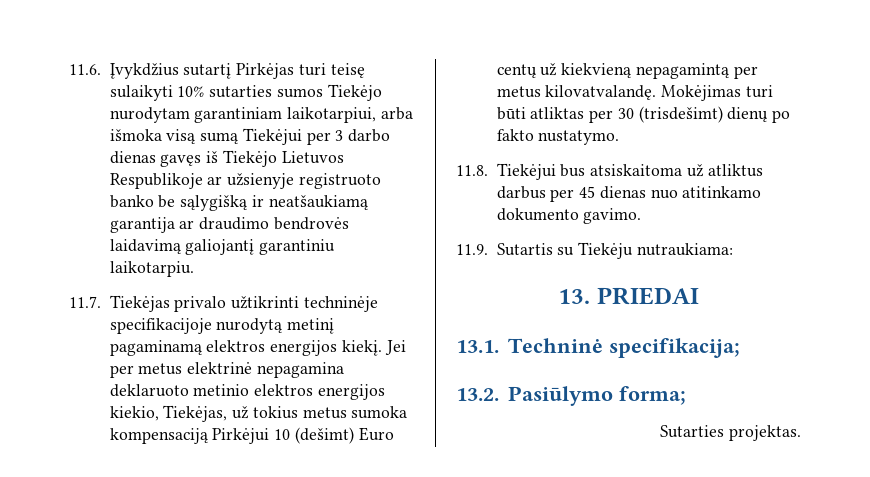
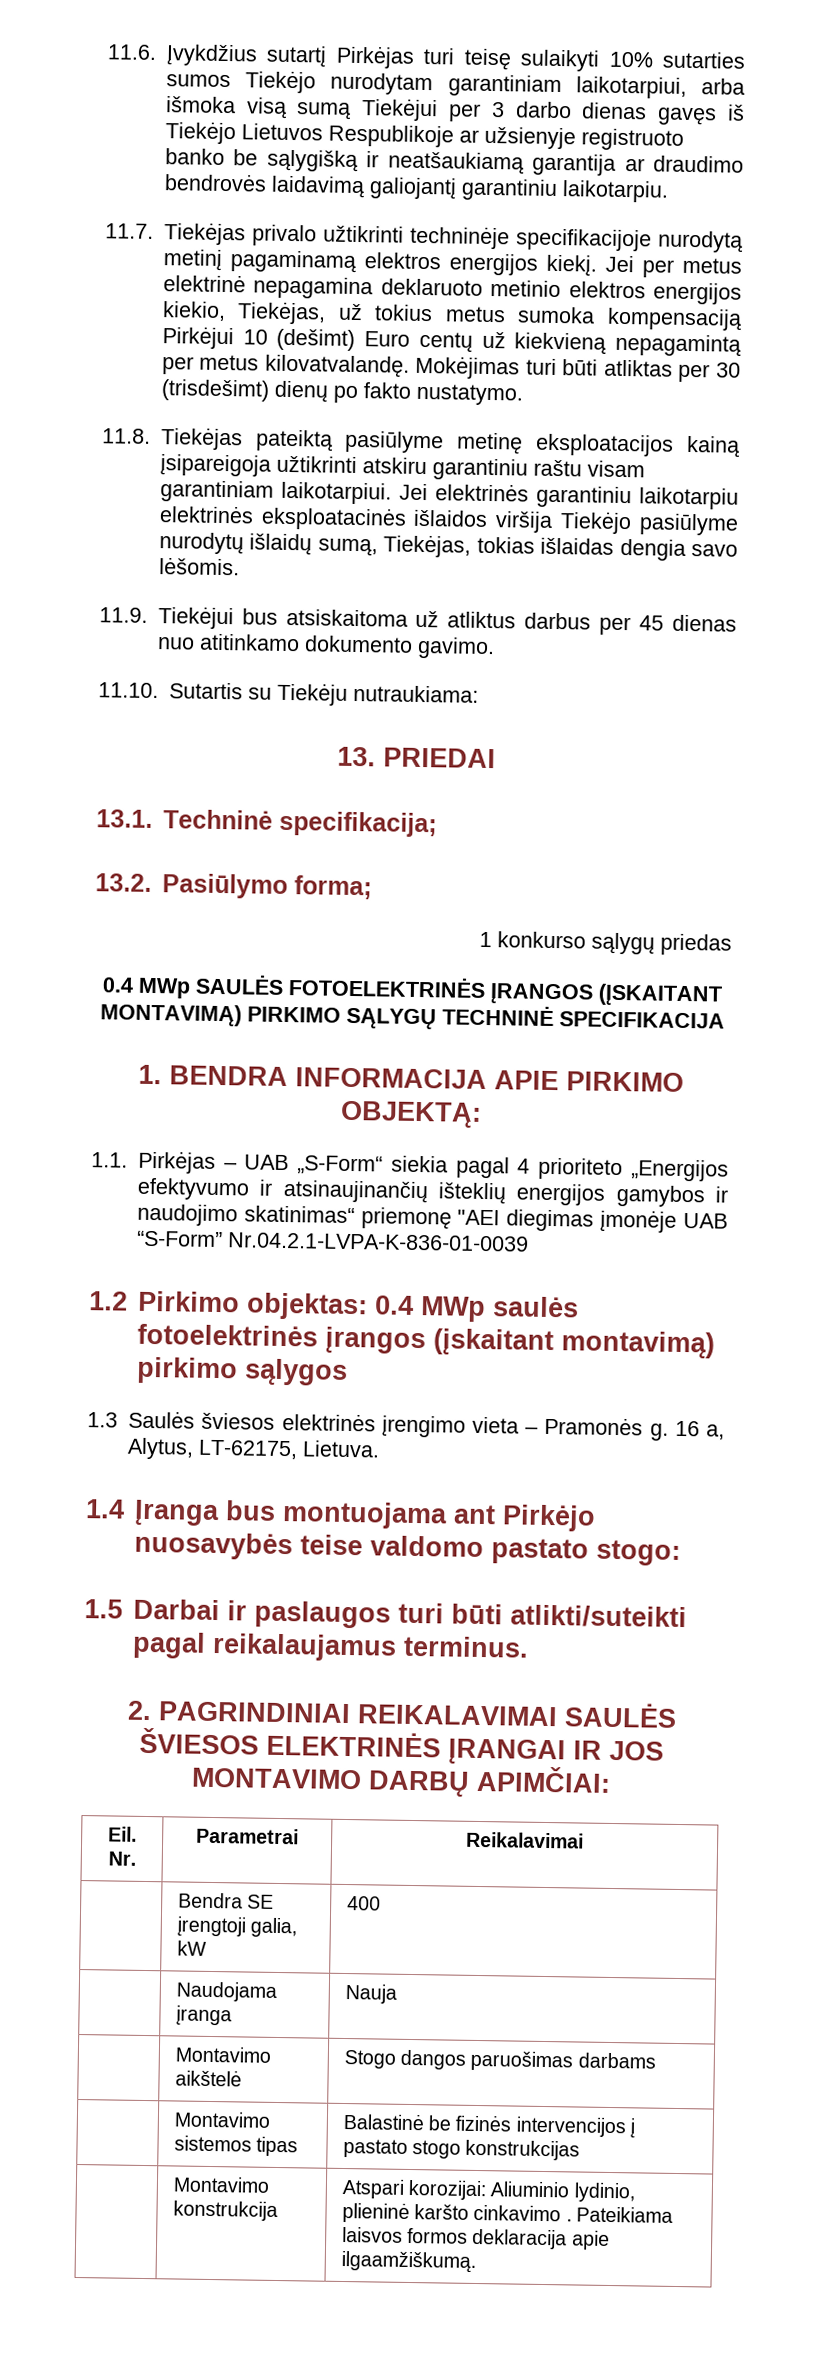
(488, 170) none -> [159,427,741,458] [159,454,645,481] [159,480,739,510] [158,505,740,536] [158,532,738,561] [158,557,240,576] [99,607,148,623] Tiekėjas pateiktą pasiūlyme metinę eksploatacijos kainą įsipareigoja užtikrinti atskiru garantiniu raštu visam garantiniam laikotarpiui. Jei elektrinės garantiniu laikotarpiu elektrinės eksploatacinės išlaidos viršija Tiekėjo pasiūlyme nurodytų išlaidų sumą, Tiekėjas, tokias išlaidas dengia savo lėšomis. // 11.9.
[456,244,488,255] 11.9. -> [98,682,159,699] 11.10.
[660,425,801,441] Sutarties projektas. -> [479,931,732,956] [102,973,722,1007] [99,1003,725,1030] [138,1064,684,1092] [339,1100,482,1128] [91,1150,729,1182] [136,1177,728,1208] [136,1203,728,1233] [136,1230,529,1252] [89,1290,579,1323] [136,1323,715,1359] [135,1356,348,1386] [87,1410,725,1441] [127,1437,381,1460] [85,1499,596,1532] [133,1531,681,1566] [84,1598,687,1629] [131,1631,529,1662] [126,1700,677,1728] [138,1727,664,1766] [190,1765,611,1797] [108,1826,137,1842] [107,1851,136,1866] [196,1827,299,1845] [466,1831,584,1849] [177,1892,275,1909] [176,1916,298,1938] [176,1940,207,1956] [346,1896,381,1911] [175,1981,277,2002] [175,2005,232,2027] [344,1984,397,2004] [174,2046,271,2063] [174,2069,242,2087] [343,2049,656,2072] [173,2111,271,2128] [173,2135,299,2157] [342,2112,635,2139] [342,2138,581,2161] [172,2176,270,2193] [172,2200,278,2222] [341,2178,636,2203] [341,2201,673,2223] [341,2226,610,2250] [340,2250,476,2273] 1 konkurso sąlygų priedas // 0.4 MWp SAULĖS FOTOELEKTRINĖS ĮRANGOS (ĮSKAITANT MONTAVIMĄ) PIRKIMO SĄLYGŲ TECHNINĖ SPECIFIKACIJA // 1. BENDRA INFORMACIJA APIE PIRKIMO OBJEKTĄ: // 1.1. Pirkėjas – UAB „S-Form“ siekia pagal 4 prioriteto „Energijos efektyvumo ir atsinaujinančių išteklių energijos gamybos ir naudojimo skatinimas“ priemonę "AEI diegimas įmonėje UAB “S-Form” Nr.04.2.1-LVPA-K-836-01-0039 // 1.2 Pirkimo objektas: 0.4 MWp saulės fotoelektrinės įrangos (įskaitant montavimą) pirkimo sąlygos // 1.3 Saulės šviesos elektrinės įrengimo vieta – Pramonės g. 16 a, Alytus, LT-62175, Lietuva. // 1.4 Įranga bus montuojama ant Pirkėjo nuosavybės teise valdomo pastato stogo: // 1.5 Darbai ir paslaugos turi būti atlikti/suteikti pagal reikalaujamus terminus. // 2. PAGRINDINIAI REIKALAVIMAI SAULĖS ŠVIESOS ELEKTRINĖS ĮRANGAI IR JOS MONTAVIMO DARBŲ APIMČIAI: // Eil. Nr. | Parametrai | Reikalavimai // | Bendra SE įrengtoji galia, kW | 400 // | Naudojama įranga | Nauja // | Montavimo aikštelė | Stogo dangos paruošimas darbams // | Montavimo sistemos tipas | Balastinė be fizinės intervencijos į pastato stogo konstrukcijas // | Montavimo konstrukcija | Atspari korozijai: Aliuminio lydinio, plieninė karšto cinkavimo . Pateikiama laisvos formos deklaracija apie ilgaamžiškumą.

